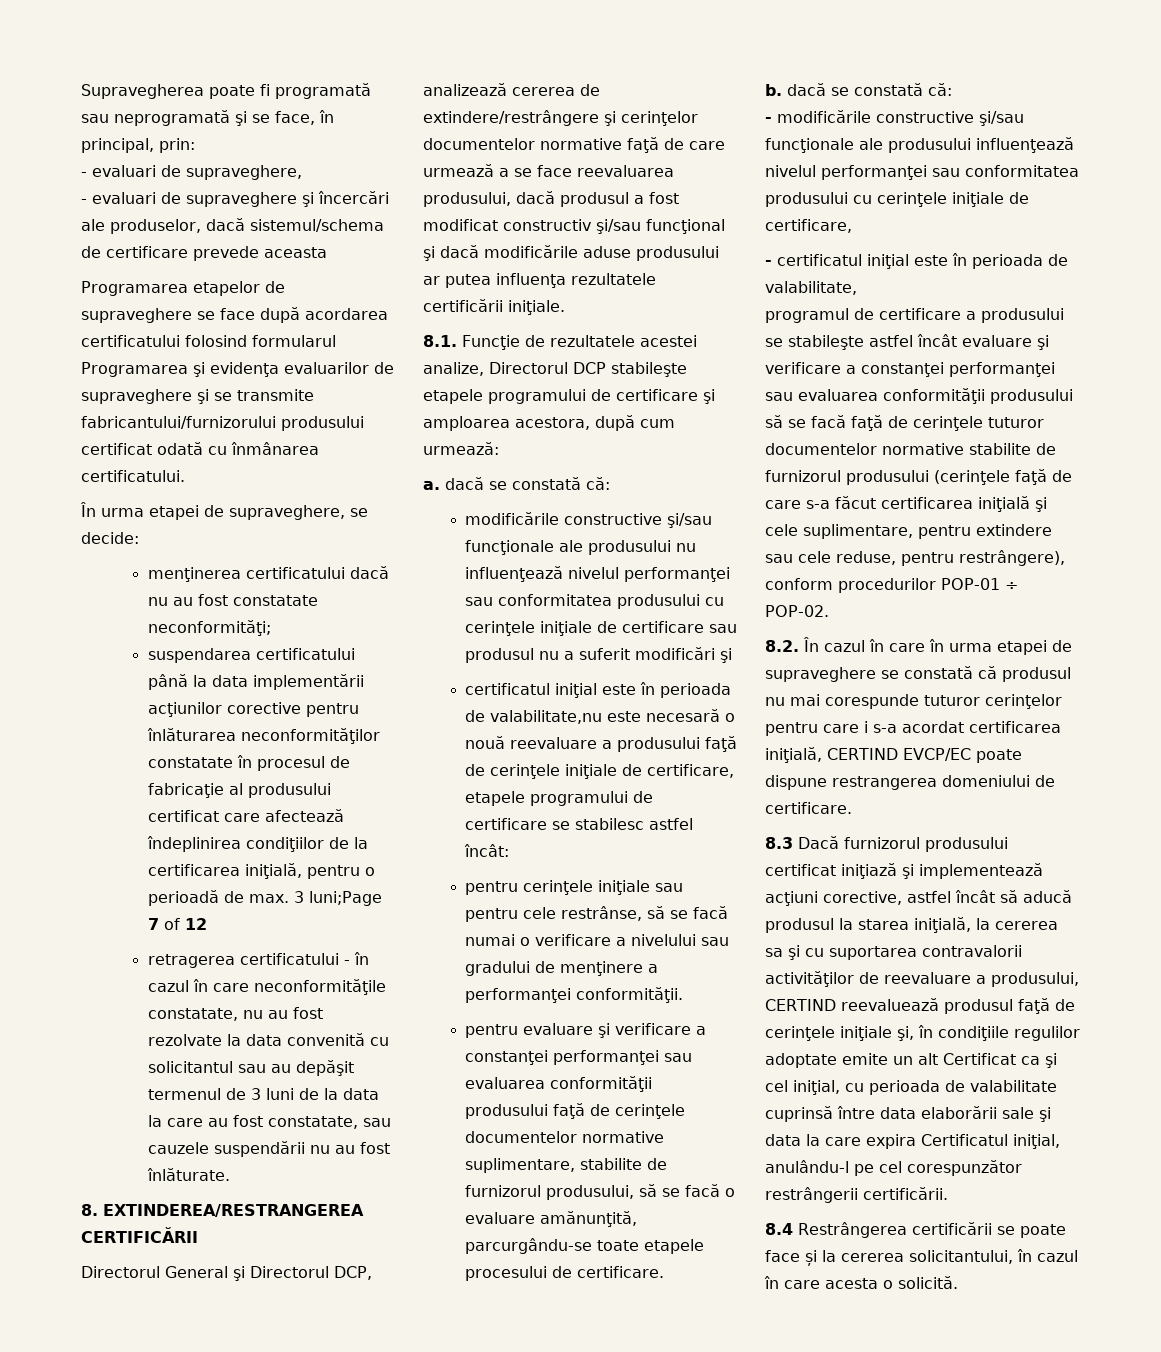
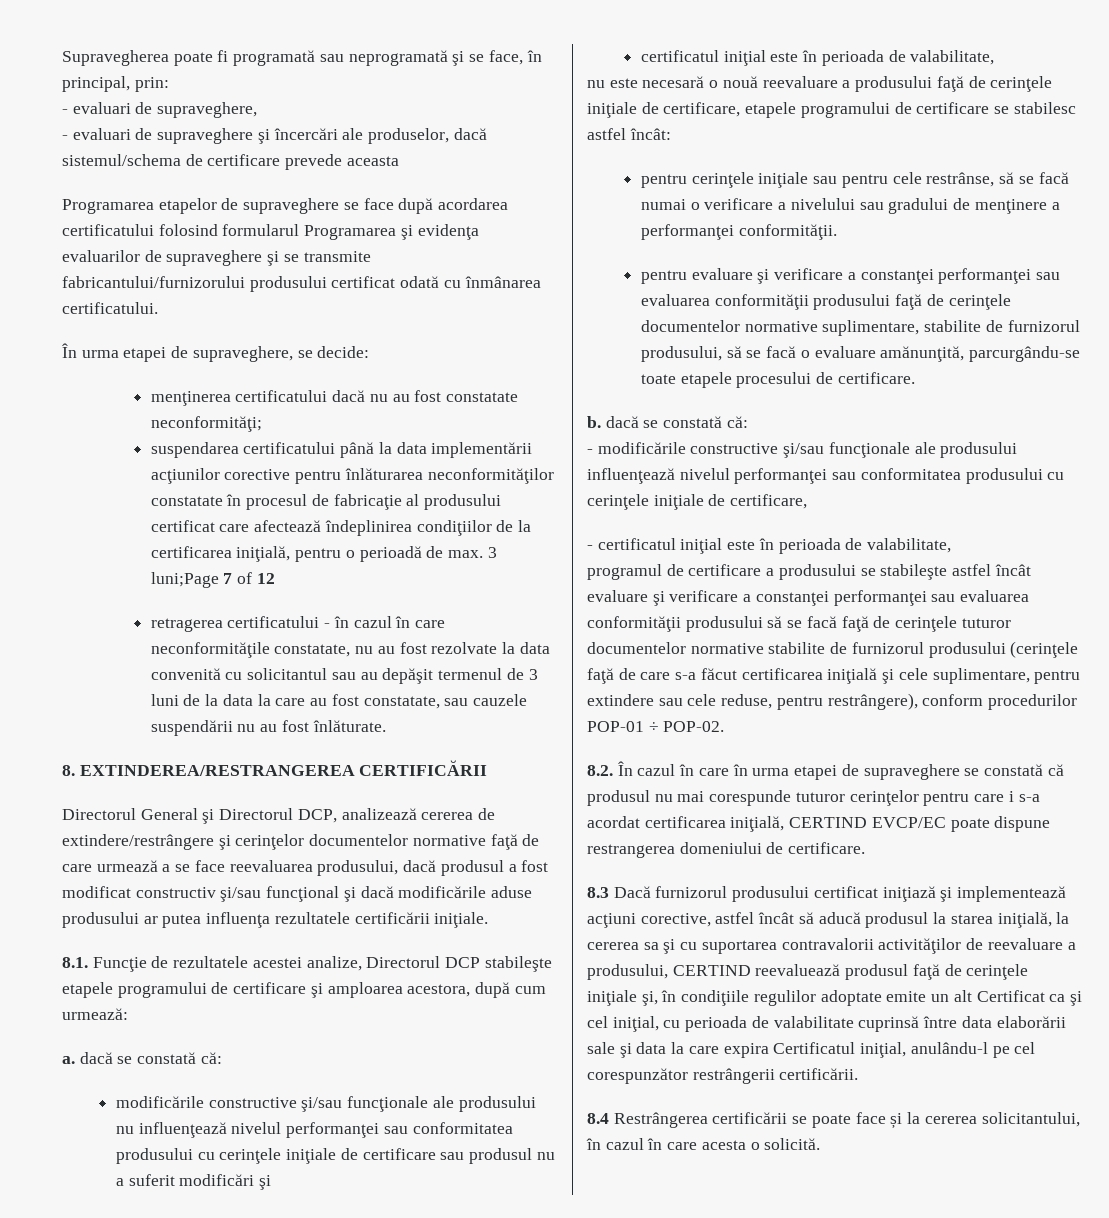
[490,710,603,724] valabilitate,nu -> [910,50,995,65] [587,80,605,88] valabilitate, // nu

